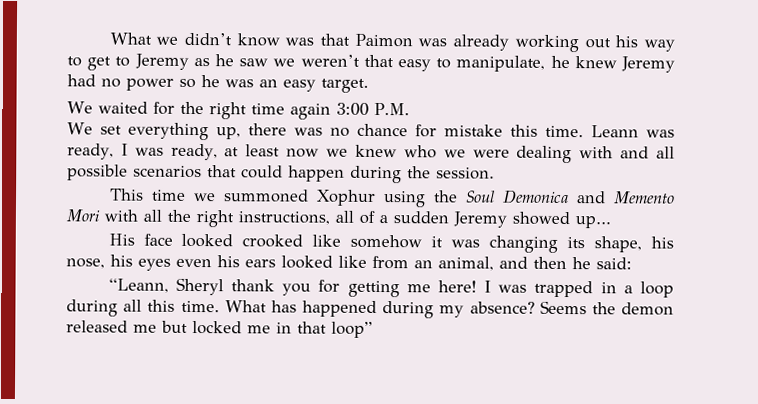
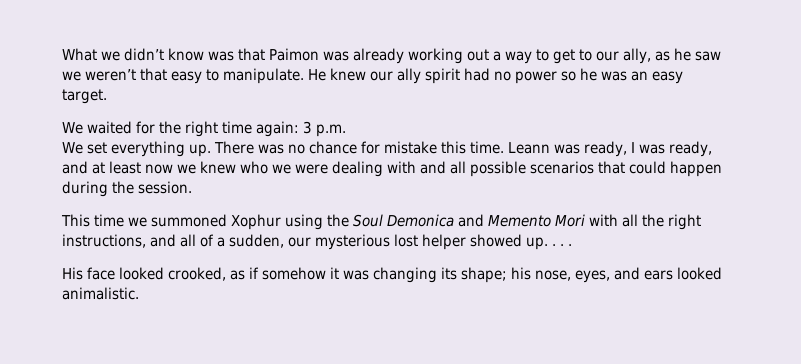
[615,35,639,48] his -> [493,51,501,61] a
[134,53,189,70] Jeremy -> [596,48,651,64] our ally,
[456,55,675,73] manipulate, he knew Jeremy -> [223,68,460,84] manipulate. He knew our ally spirit
[289,102,410,120] again 3:00 P.M. -> [256,121,346,137] again: 3 p.m.
[215,123,287,140] up, there -> [189,141,254,157] up. There
(218, 152) none -> [62,161,88,174] and
(330, 218) none -> [150,234,176,247] and
[393,211,611,229] sudden Jeremy showed up… -> [229,234,572,250] sudden, our mysterious lost helper showed up. . . .
[242,234,342,248] crooked like -> [168,267,259,281] crooked, as if
[594,236,643,253] shape, -> [461,267,507,283] shape;
[110,254,632,271] [108,277,674,298] [66,299,674,319] [66,320,373,338] his eyes even his ears looked like from an animal, and then he said: // “Leann, Sheryl thank you for getting me here! I was trapped in a loop during all this time. What has happened during my absence? Seems the demon released me but locked me in that loop” -> [575,267,722,283] [62,287,139,300] eyes, and ears looked animalistic.

